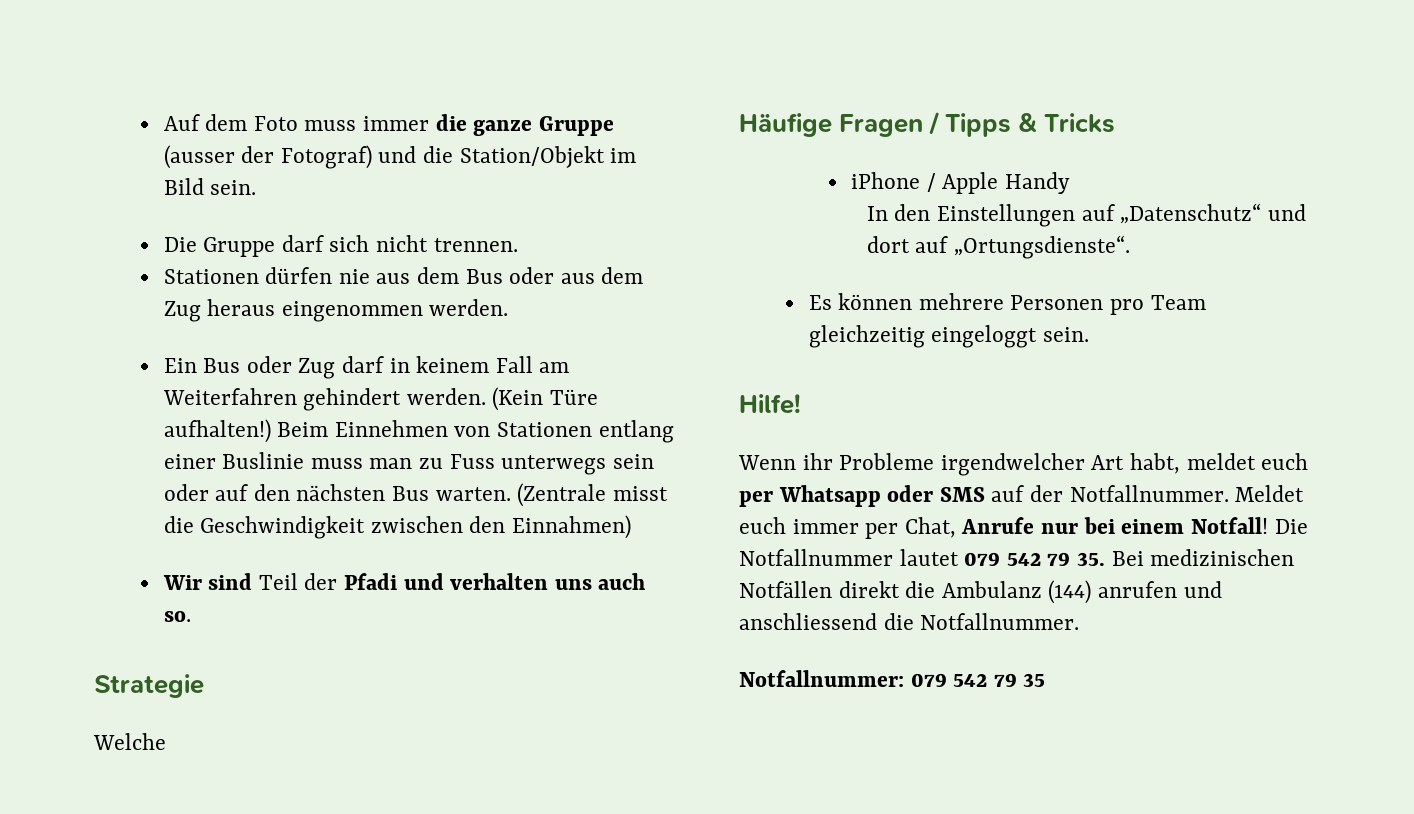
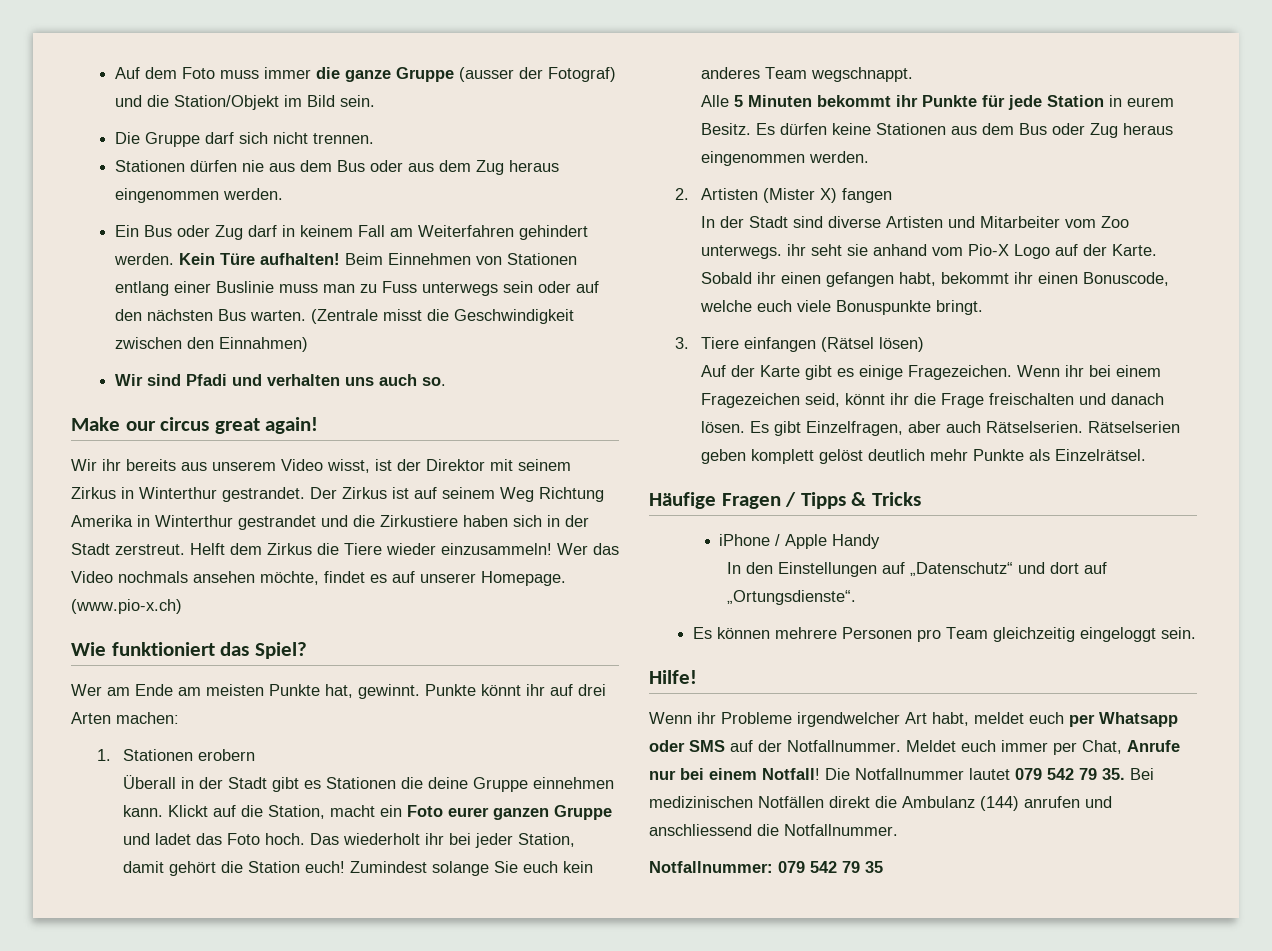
[492,387,598,411] [163,419,271,443] (Kein Türe aufhalten!) -> [179,253,341,265] Kein Türe aufhalten!
[258,573,338,590] Teil der -> (182, 380) none
[94,674,204,698] [93,733,166,750] Strategie // Welche -> [71,417,319,434] [71,459,571,473] [71,487,604,502] [71,515,589,530] [71,543,619,555] [71,571,566,586] [71,599,182,614] [71,642,307,659] [71,684,606,699] [71,712,179,724] [97,749,256,761] [123,775,615,792] [123,805,613,820] [123,833,576,848] [123,861,594,876] [701,67,914,82] [701,95,1175,110] [701,123,1174,138] [701,151,870,166] [675,188,893,203] [701,216,1130,228] [701,244,1158,259] [701,272,1170,287] [700,300,984,315] [675,337,925,352] [701,365,1162,380] [701,393,1165,408] [701,421,1181,436] [701,449,1147,464] Make our circus great again! // Wir ihr bereits aus unserem Video wisst, ist der Direktor mit seinem Zirkus in Winterthur gestrandet. Der Zirkus ist auf seinem Weg Richtung Amerika in Winterthur gestrandet und die Zirkustiere haben sich in der Stadt zerstreut. Helft dem Zirkus die Tiere wieder einzusammeln! Wer das Video nochmals ansehen möchte, findet es auf unserer Homepage. (www.pio-x.ch) // Wie funktioniert das Spiel? // Wer am Ende am meisten Punkte hat, gewinnt. Punkte könnt ihr auf drei Arten machen: // 1. Stationen erobern // Überall in der Stadt gibt es Stationen die deine Gruppe einnehmen kann. Klickt auf die Station, macht ein Foto eurer ganzen Gruppe und ladet das Foto hoch. Das wiederholt ihr bei jeder Station, damit gehört die Station euch! Zumindest solange Sie euch kein anderes Team wegschnappt. // Alle 5 Minuten bekommt ihr Punkte für jede Station in eurem Besitz. Es dürfen keine Stationen aus dem Bus oder Zug heraus eingenommen werden. // 2. Artisten (Mister X) fangen // In der Stadt sind diverse Artisten und Mitarbeiter vom Zoo unterwegs. ihr seht sie anhand vom Pio-X Logo auf der Karte. Sobald ihr einen gefangen habt, bekommt ihr einen Bonuscode, welche euch viele Bonuspunkte bringt. // 3. Tiere einfangen (Rätsel lösen) // Auf der Karte gibt es einige Fragezeichen. Wenn ihr bei einem Fragezeichen seid, könnt ihr die Frage freischalten und danach lösen. Es gibt Einzelfragen, aber auch Rätselserien. Rätselserien geben komplett gelöst deutlich mehr Punkte als Einzelrätsel.

